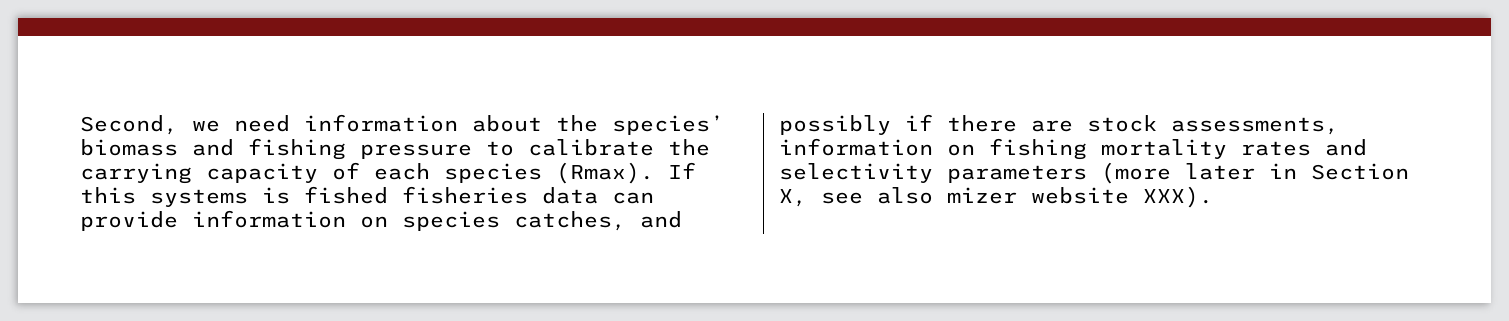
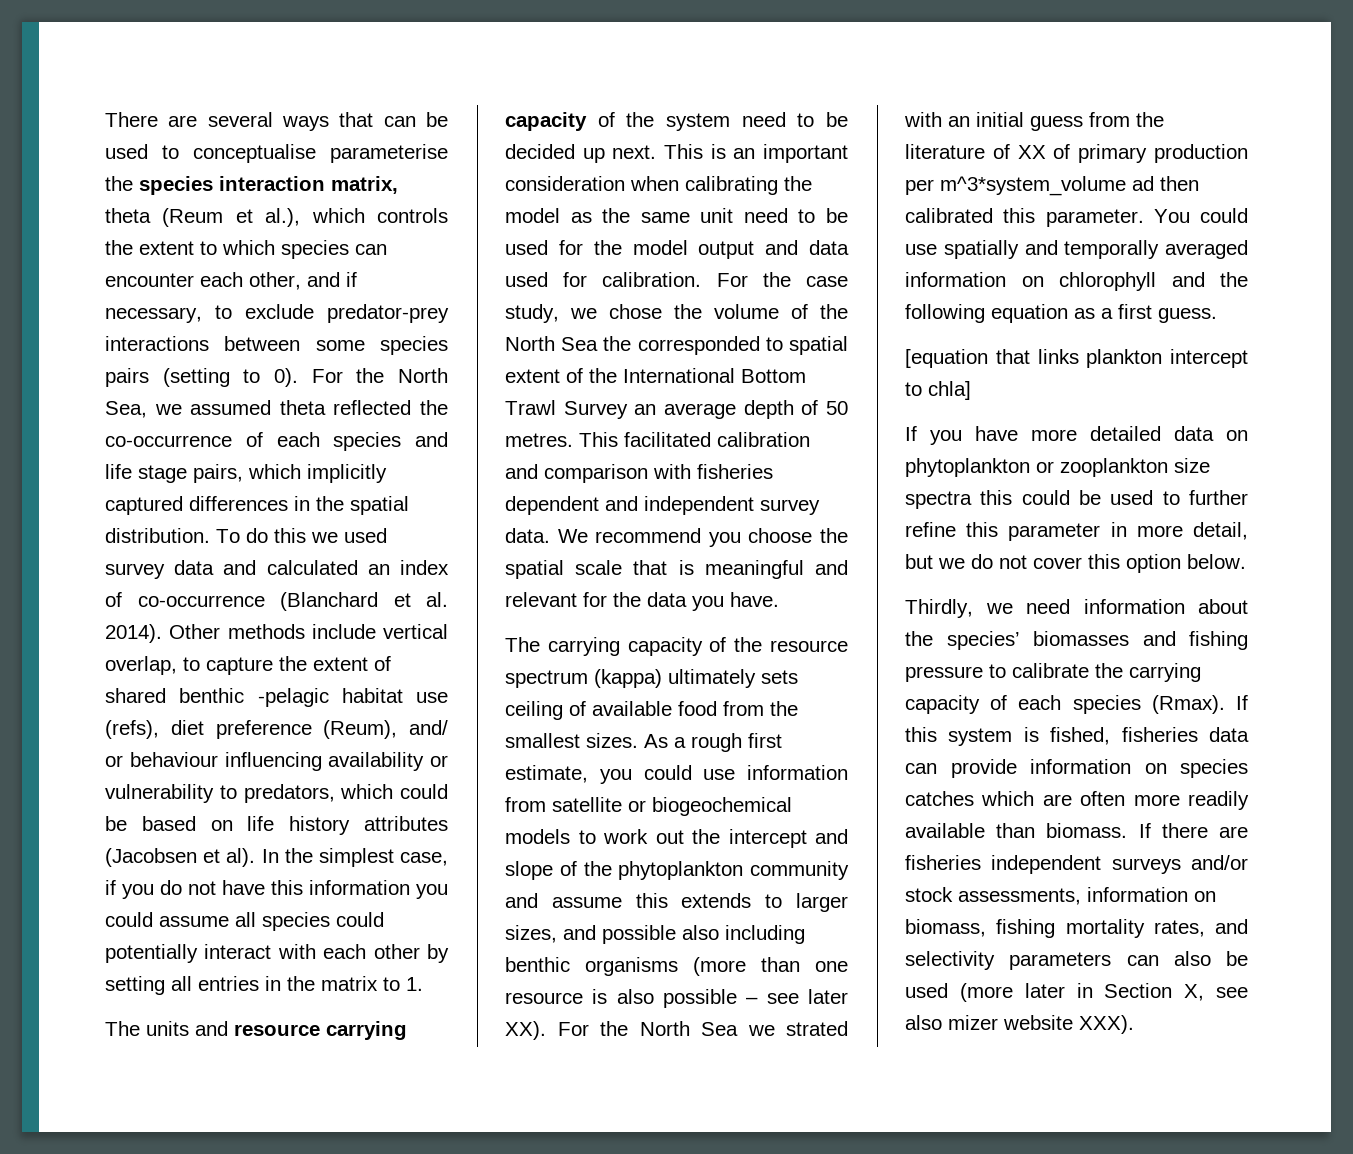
[80,115,178,135] Second, -> [105,112,448,131] [105,144,448,163] [105,176,398,195] [105,208,448,227] [105,240,387,259] [105,272,357,290] [105,304,449,323] [105,336,448,355] [105,368,448,387] [105,400,448,418] [105,432,448,451] [105,464,387,483] [105,496,409,515] [105,528,387,543] [105,560,449,579] [105,592,448,611] [105,624,448,643] [105,656,391,675] [105,688,448,707] [105,720,448,739] [105,752,448,771] [105,784,448,803] [105,816,448,835] [105,848,448,867] [105,880,448,899] [105,912,384,931] [105,944,449,963] [105,976,423,995] [105,1021,407,1040] [505,112,848,131] [505,144,848,163] [505,176,812,195] [505,208,848,223] [505,240,849,259] [505,272,848,287] [505,304,848,323] [505,336,848,355] [505,368,806,383] [505,400,848,419] [505,432,810,447] [505,464,773,483] [505,496,820,515] [505,528,848,547] [505,560,848,579] [505,592,779,611] [505,637,848,656] [505,669,798,688] [505,701,798,720] [505,733,782,752] [505,765,848,784] [505,797,792,816] [505,829,848,848] [505,861,849,880] [505,893,848,912] [505,925,805,944] [505,957,848,976] [505,989,848,1008] [505,1021,848,1040] [904,112,1164,131] [905,144,1248,163] [905,176,1199,196] [905,208,1248,227] [905,240,1248,259] [905,272,1248,291] [905,304,1217,323] [905,349,1248,368] [905,381,971,400] [905,426,1248,445] [905,458,1210,477] [905,490,1248,509] [905,522,1248,541] [905,554,1246,573] [905,599,973,618] There are several ways that can be used to conceptualise parameterise the species interaction matrix, theta (Reum et al.), which controls the extent to which species can encounter each other, and if necessary, to exclude predator-prey interactions between some species pairs (setting to 0). For the North Sea, we assumed theta reflected the co-occurrence of each species and life stage pairs, which implicitly captured differences in the spatial distribution. To do this we used survey data and calculated an index of co-occurrence (Blanchard et al. 2014). Other methods include vertical overlap, to capture the extent of shared benthic -pelagic habitat use (refs), diet preference (Reum), and/ or behaviour influencing availability or vulnerability to predators, which could be based on life history attributes (Jacobsen et al). In the simplest case, if you do not have this information you could assume all species could potentially interact with each other by setting all entries in the matrix to 1. // The units and resource carrying capacity of the system need to be decided up next. This is an important consideration when calibrating the model as the same unit need to be used for the model output and data used for calibration. For the case study, we chose the volume of the North Sea the corresponded to spatial extent of the International Bottom Trawl Survey an average depth of 50 metres. This facilitated calibration and comparison with fisheries dependent and independent survey data. We recommend you choose the spatial scale that is meaningful and relevant for the data you have. // The carrying capacity of the resource spectrum (kappa) ultimately sets ceiling of available food from the smallest sizes. As a rough first estimate, you could use information from satellite or biogeochemical models to work out the intercept and slope of the phytoplankton community and assume this extends to larger sizes, and possible also including benthic organisms (more than one resource is also possible – see later XX). For the North Sea we strated with an initial guess from the literature of XX of primary production per m^3*system_volume ad then calibrated this parameter. You could use spatially and temporally averaged information on chlorophyll and the following equation as a first guess. // [equation that links plankton intercept to chla] // If you have more detailed data on phytoplankton or zooplankton size spectra this could be used to further refine this parameter in more detail, but we do not cover this option below. // Thirdly,
[80,139,178,156] biomass -> [1033,631,1129,646] biomasses
[150,186,388,207] systems is fished -> [948,727,1111,746] system is fished,
[514,211,682,231] [779,114,1073,135] catches, and possibly if there are -> [905,791,1249,810] [905,823,1248,838] [905,855,1248,874] catches which are often more readily available than biomass. If there are fisheries independent surveys and/or
(975, 150) none -> [905,919,986,937] biomass,
[1241,141,1311,156] rates -> [1153,920,1205,937] rates,
(1087, 174) none -> [1126,951,1248,966] [905,983,948,998] can also be used

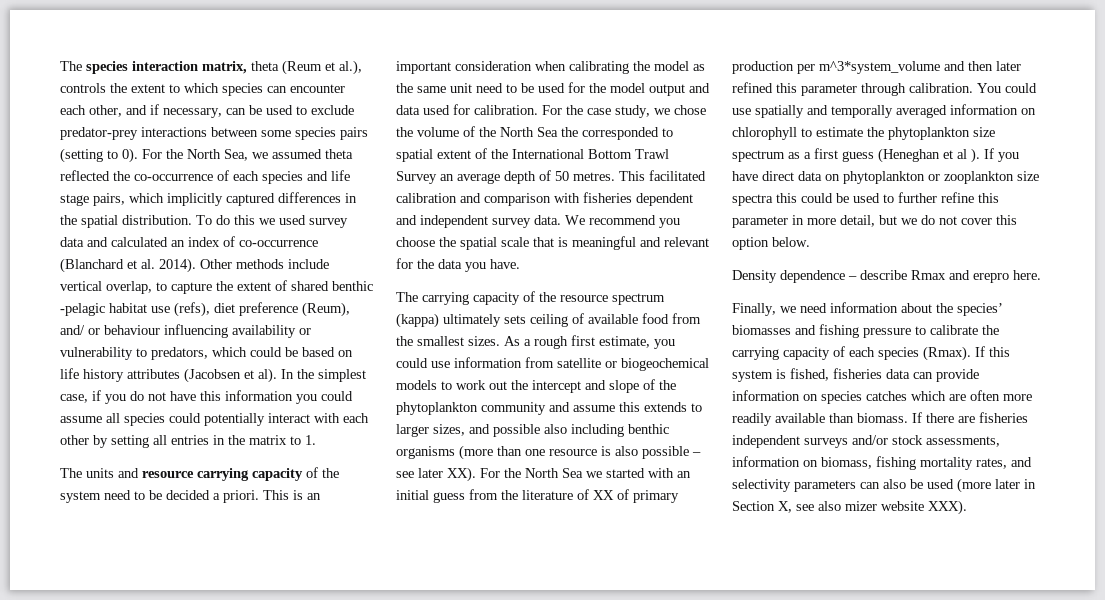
[105,112,448,131] [105,144,448,163] [105,176,133,191] There are several ways that can be used to conceptualise parameterise the -> [60,61,82,71] The
[311,208,365,223] which -> (362, 67) none
(202, 315) none -> [226,105,293,115] can be used
[582,145,657,163] up next. -> [213,490,259,503] a priori.
[786,1021,848,1036] strated -> [606,468,645,478] started
[1132,176,1199,191] [905,208,1144,227] ad then calibrated this parameter. -> [944,61,1021,71] [732,82,973,96] and then later refined this parameter through calibration.
[1171,272,1248,287] [905,304,1217,323] [905,349,1248,368] [905,381,971,400] and the following equation as a first guess. // [equation that links plankton intercept to chla] // -> [801,127,995,140] [732,148,980,163] to estimate the phytoplankton size spectrum as a first guess (Heneghan et al ).
[1031,426,1161,441] more detailed -> [762,171,794,181] direct
[905,599,973,618] Thirdly, -> [732,270,1041,283] [732,303,776,316] Density dependence – describe Rmax and erepro here. // Finally,

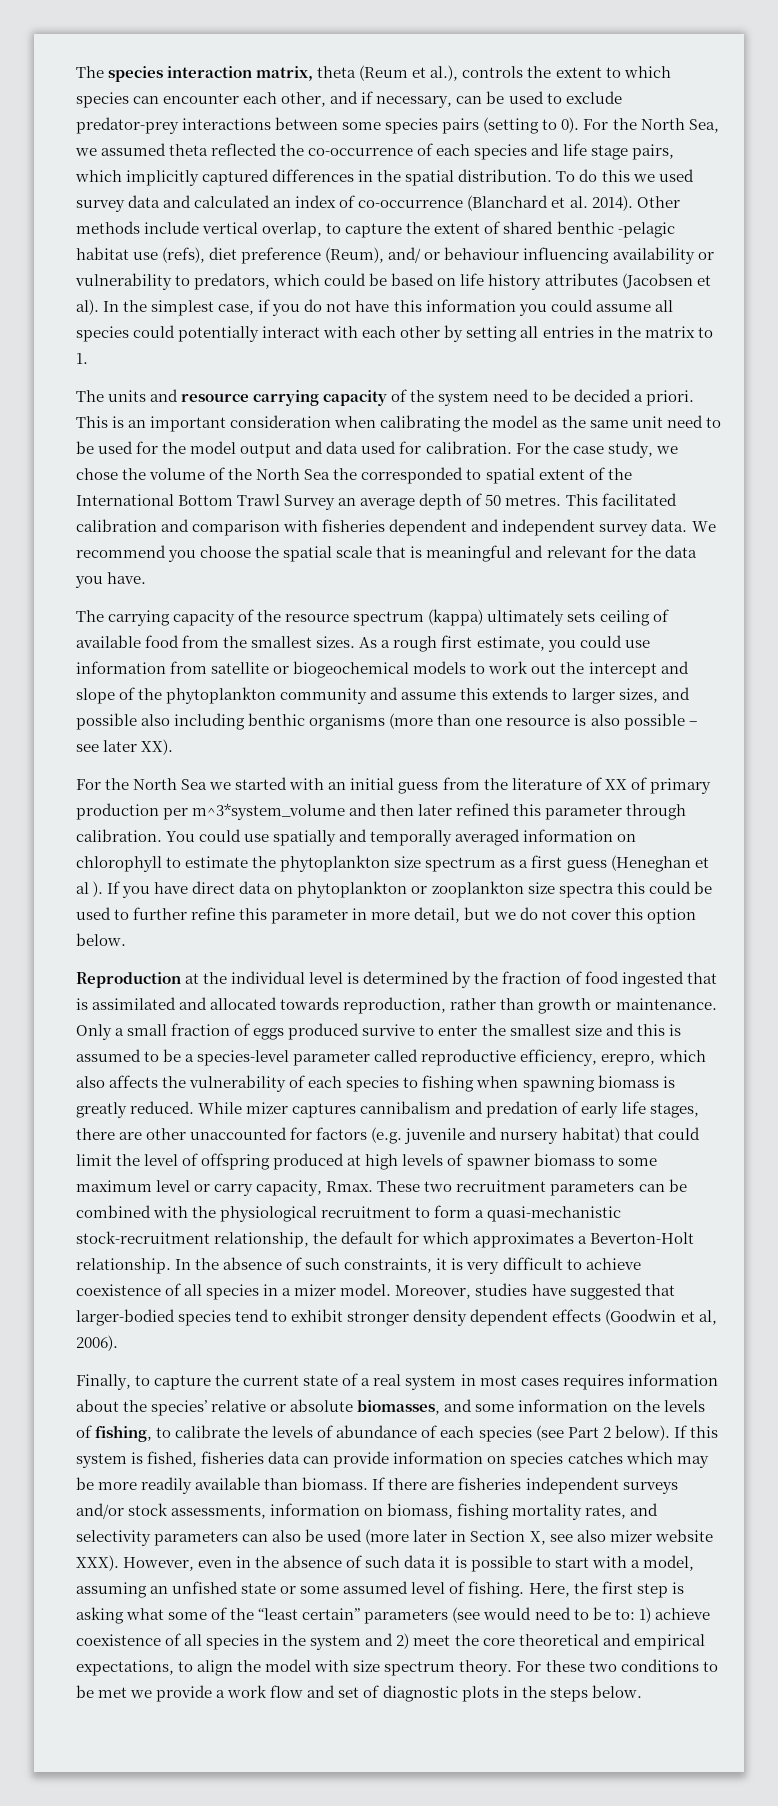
(476, 474) none -> (174, 747) //
[732,270,1041,283] [732,302,1003,316] [732,324,999,338] [732,346,971,361] Density dependence – describe Rmax and erepro here. // Finally, we need information about the species’ biomasses and fishing pressure to calibrate the carrying capacity of each species (Rmax). -> [76,971,717,988] [76,997,717,1014] [76,1023,681,1040] [76,1049,706,1066] [76,1075,675,1092] [76,1101,699,1118] [76,1127,700,1144] [76,1153,657,1170] [76,1179,687,1196] [76,1205,622,1222] [76,1231,695,1248] [76,1257,641,1274] [76,1283,675,1300] [76,1309,717,1326] [76,1335,118,1351] [76,1373,718,1390] [76,1399,705,1416] [76,1425,670,1442] Reproduction at the individual level is determined by the fraction of food ingested that is assimilated and allocated towards reproduction, rather than growth or maintenance. Only a small fraction of eggs produced survive to enter the smallest size and this is assumed to be a species-level parameter called reproductive efficiency, erepro, which also affects the vulnerability of each species to fishing when spawning biomass is greatly reduced. While mizer captures cannibalism and predation of early life stages, there are other unaccounted for factors (e.g. juvenile and nursery habitat) that could limit the level of offspring produced at high levels of spawner biomass to some maximum level or carry capacity, Rmax. These two recruitment parameters can be combined with the physiological recruitment to form a quasi-mechanistic stock-recruitment relationship, the default for which approximates a Beverton-Holt relationship. In the absence of such constraints, it is very difficult to achieve coexistence of all species in a mizer model. Moreover, studies have suggested that larger-bodied species tend to exhibit stronger density dependent effects (Goodwin et al, 2006). // Finally, to capture the current state of a real system in most cases requires information about the species’ relative or absolute biomasses, and some information on the levels of fishing, to calibrate the levels of abundance of each species (see Part 2 below).
[949,390,1000,401] are often -> [676,1456,709,1468] [76,1477,94,1490] may be
(967, 507) none -> [123,1555,694,1572] [76,1581,684,1598] [76,1607,710,1624] [76,1633,705,1650] [76,1659,718,1676] [76,1685,642,1702] However, even in the absence of such data it is possible to start with a model, assuming an unfished state or some assumed level of fishing. Here, the first step is asking what some of the “least certain” parameters (see would need to be to: 1) achieve coexistence of all species in the system and 2) meet the core theoretical and empirical expectations, to align the model with size spectrum theory. For these two conditions to be met we provide a work flow and set of diagnostic plots in the steps below.

